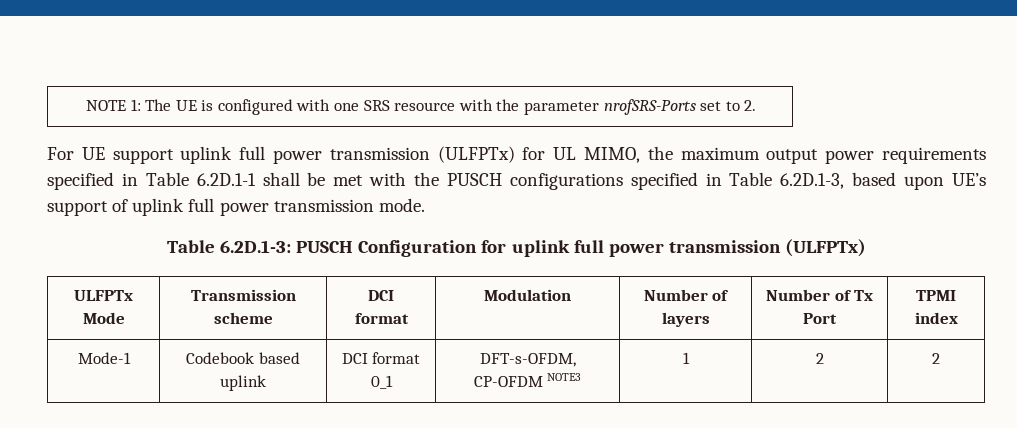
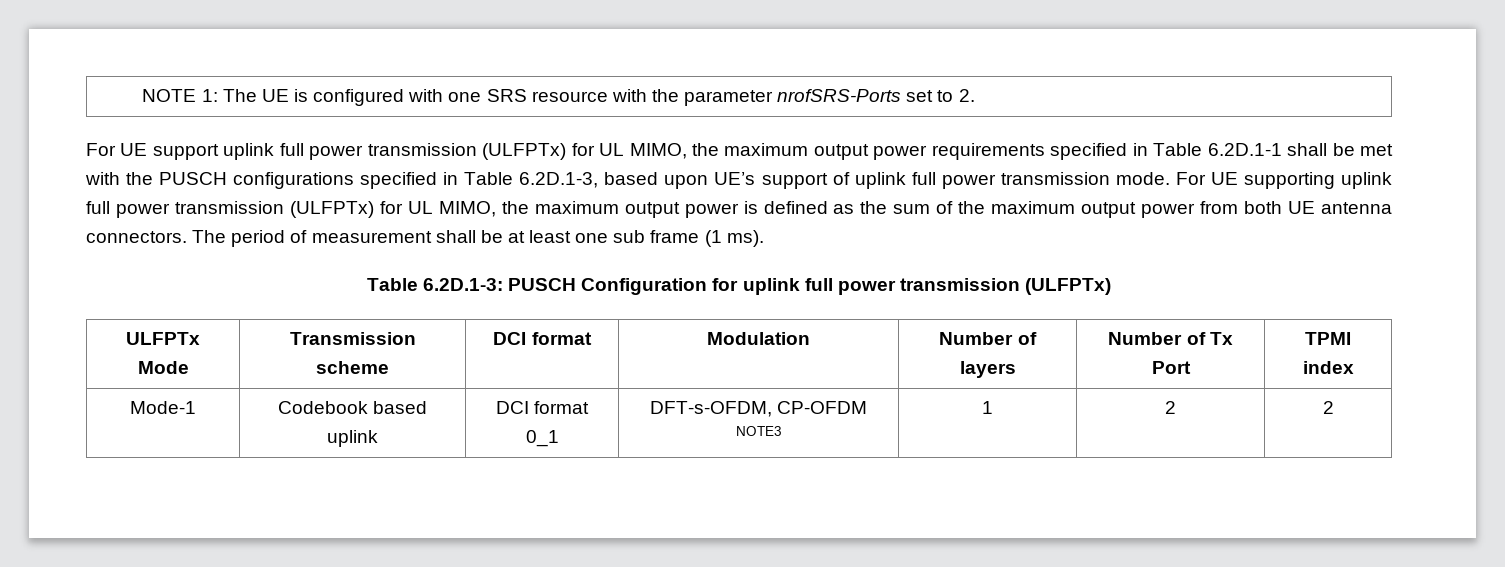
(425, 205) none -> [1175,172,1392,189] [86,201,1392,218] [86,230,764,247] For UE supporting uplink full power transmission (ULFPTx) for UL MIMO, the maximum output power is defined as the sum of the maximum output power from both UE antenna connectors. The period of measurement shall be at least one sub frame (1 ms).

